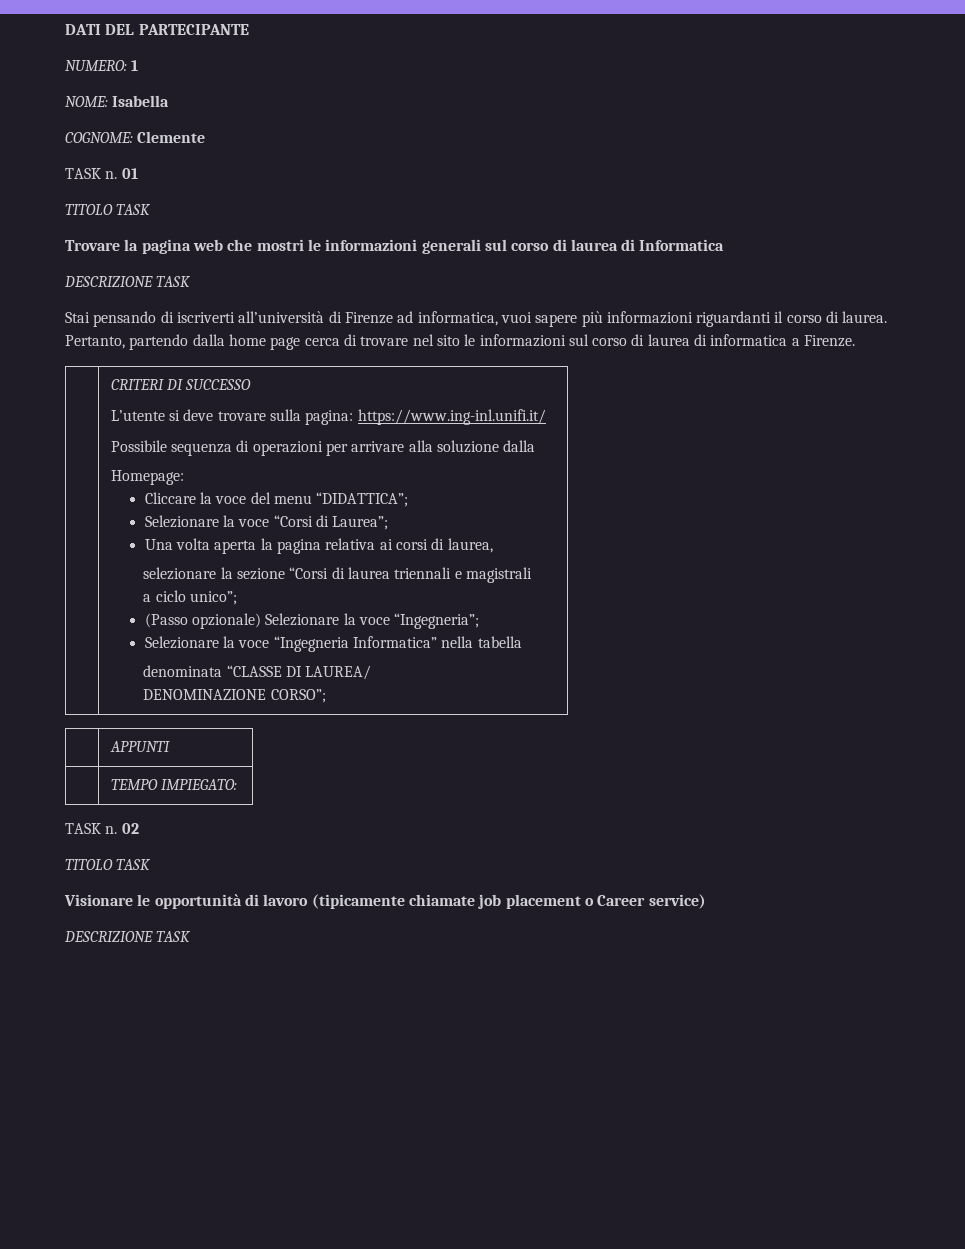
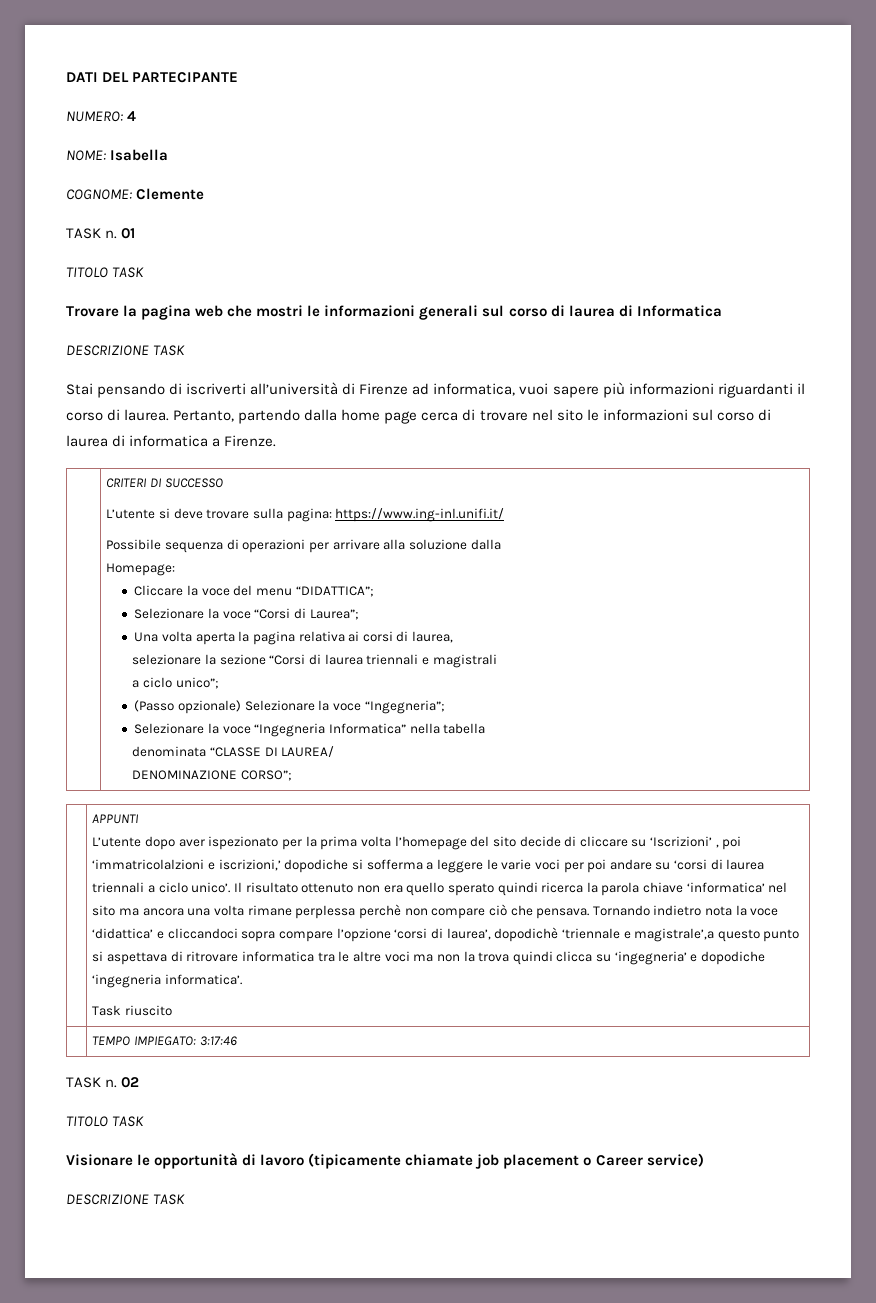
[131,60,139,71] 1 -> [127,111,137,121] 4
(170, 746) none -> [92,836,742,850] [92,859,765,873] [92,882,788,896] [92,904,779,919] [92,927,800,942] [92,951,766,965] [92,974,243,988] [92,1005,173,1016] // L’utente dopo aver ispezionato per la prima volta l’homepage del sito decide di cliccare su ‘Iscrizioni’ , poi ‘immatricolalzioni e iscrizioni,’ dopodiche si sofferma a leggere le varie voci per poi andare su ‘corsi di laurea triennali a ciclo unico’. Il risultato ottenuto non era quello sperato quindi ricerca la parola chiave ‘informatica’ nel sito ma ancora una volta rimane perplessa perchè non compare ciò che pensava. Tornando indietro nota la voce ‘didattica’ e cliccandoci sopra compare l’opzione ‘corsi di laurea’, dopodichè ‘triennale e magistrale’,a questo punto si aspettava di ritrovare informatica tra le altre voci ma non la trova quindi clicca su ‘ingegneria’ e dopodiche ‘ingegneria informatica’. // Task riuscito
(237, 784) none -> [199,1036,237,1046] 3:17:46

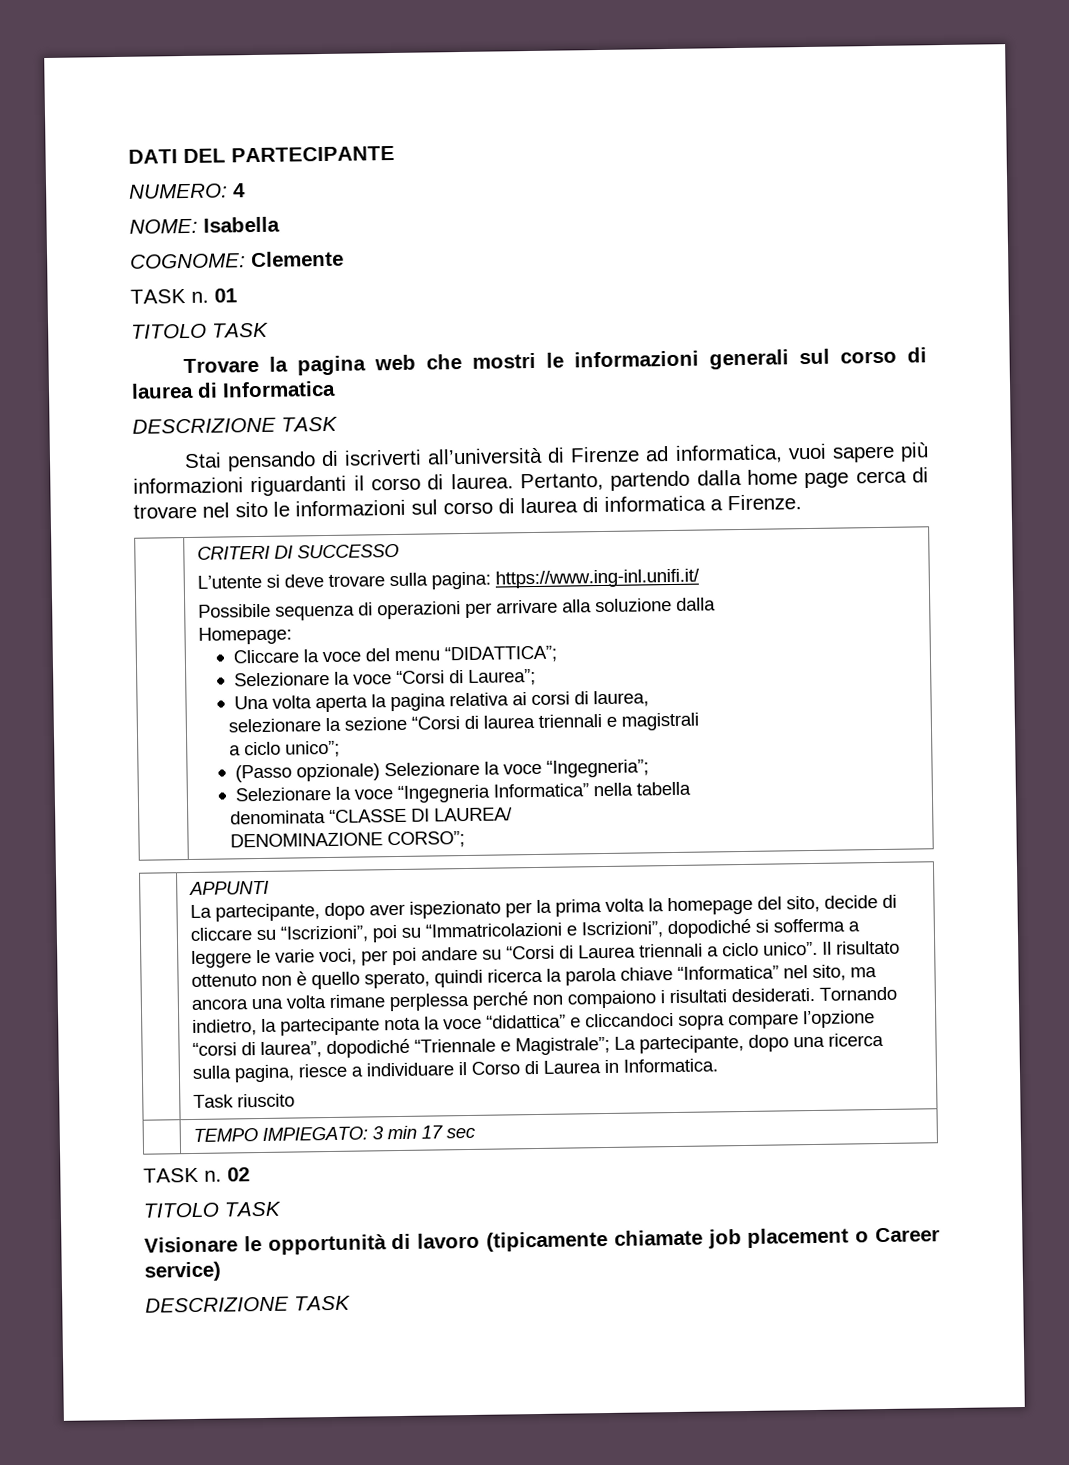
[92,837,142,847] L’utente -> [189,903,320,922] La partecipante,
[394,836,742,850] [92,859,349,873] l’homepage del sito decide di cliccare su ‘Iscrizioni’ , poi ‘immatricolalzioni e iscrizioni,’ dopodiche -> [647,894,897,916] [189,918,751,943] la homepage del sito, decide di cliccare su “Iscrizioni”, poi su “Immatricolazioni e Iscrizioni”, dopodiché
[534,859,560,870] voci -> [318,948,357,966] voci,
[674,859,765,870] ‘corsi di laurea -> [505,944,636,960] “Corsi di Laurea
[191,882,231,893] unico’. -> [762,941,818,956] unico”.
[383,882,494,896] era quello sperato -> [295,971,430,990] è quello sperato,
[686,882,788,893] [92,905,116,916] ‘informatica’ nel sito -> [676,964,846,982] “Informatica” nel sito,
[358,904,702,919] perchè non compare ciò che pensava. Tornando indietro -> [471,986,897,1010] [191,1017,380,1037] perché non compaiono i risultati desiderati. Tornando indietro, la partecipante
[92,928,154,939] ‘didattica’ -> [485,1014,566,1029] “didattica”
[394,927,800,942] [92,951,766,965] [92,974,243,988] ‘corsi di laurea’, dopodichè ‘triennale e magistrale’,a questo punto si aspettava di ritrovare informatica tra le altre voci ma non la trova quindi clicca su ‘ingegneria’ e dopodiche ‘ingegneria informatica’. -> [191,1032,884,1059] [191,1058,718,1083] “corsi di laurea”, dopodiché “Triennale e Magistrale”; La partecipante, dopo una ricerca sulla pagina, riesce a individuare il Corso di Laurea in Informatica.
[199,1036,237,1046] 3:17:46 -> [371,1125,476,1140] 3 min 17 sec

